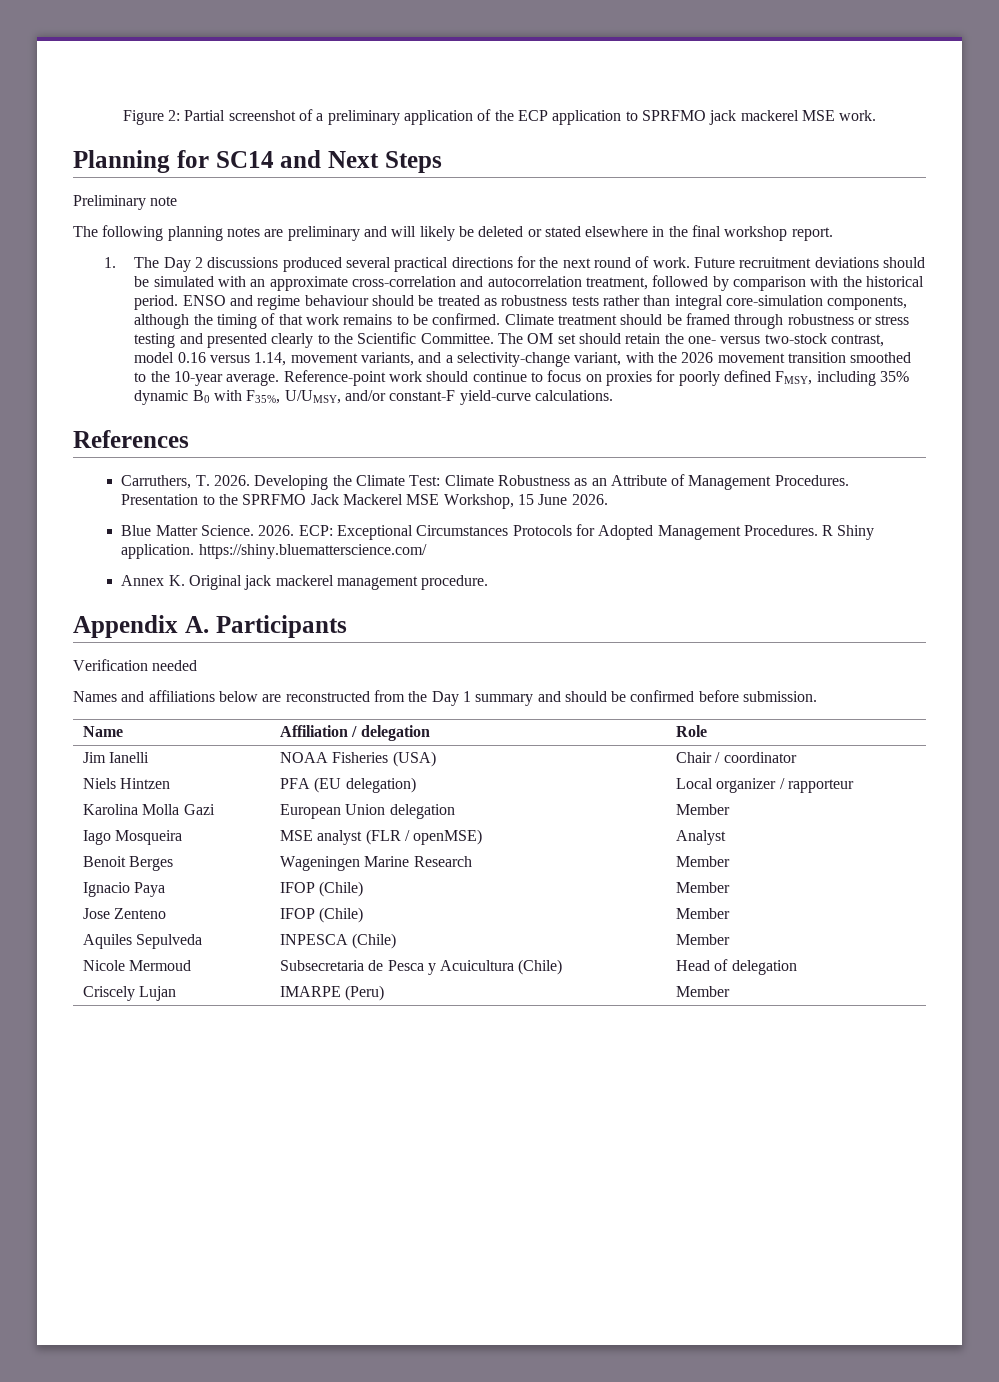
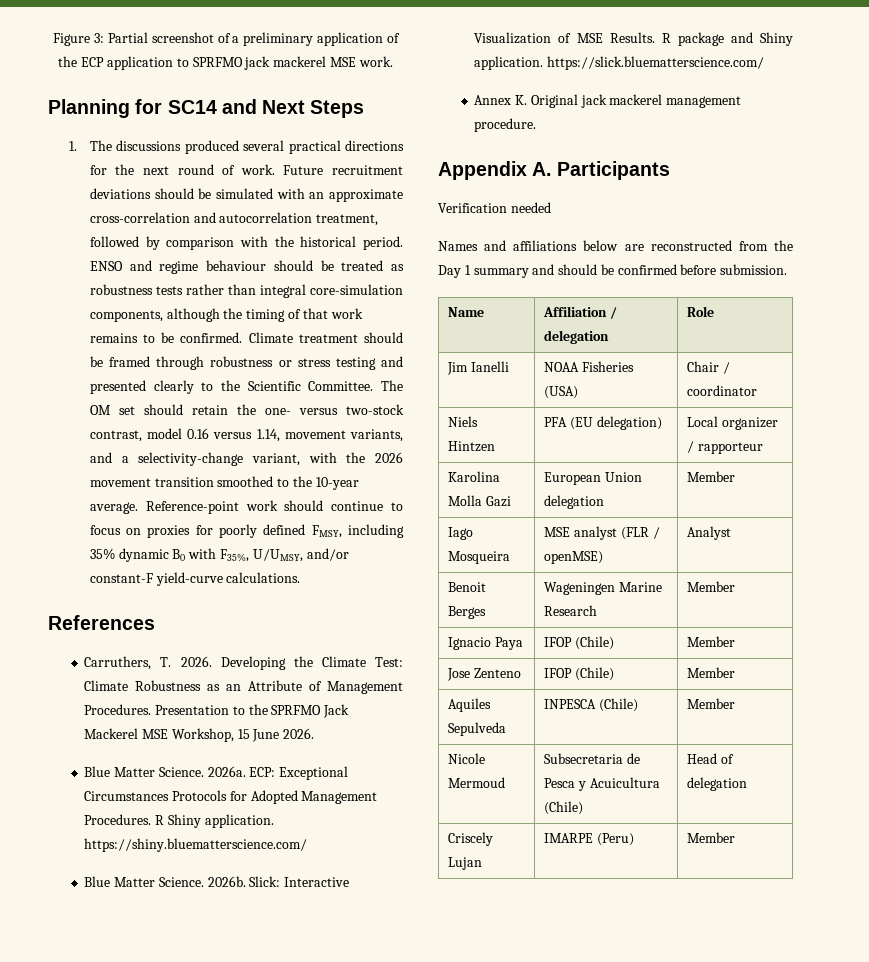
[168,110,181,121] 2: -> [94,33,105,43] 3:
[73,195,178,210] [73,225,833,241] // Preliminary note // The following planning notes are preliminary and will likely be deleted or stated elsewhere in the final workshop report. -> (365, 109) none
[163,257,204,272] Day 2 -> (112, 145) none
[258,525,295,536] 2026. -> [207,766,246,777] 2026a.
(427, 551) none -> [84,876,350,887] [474,32,793,46] [474,56,765,70] // Blue Matter Science. 2026b. Slick: Interactive Visualization of MSE Results. R package and Shiny application. https://slick.bluematterscience.com/

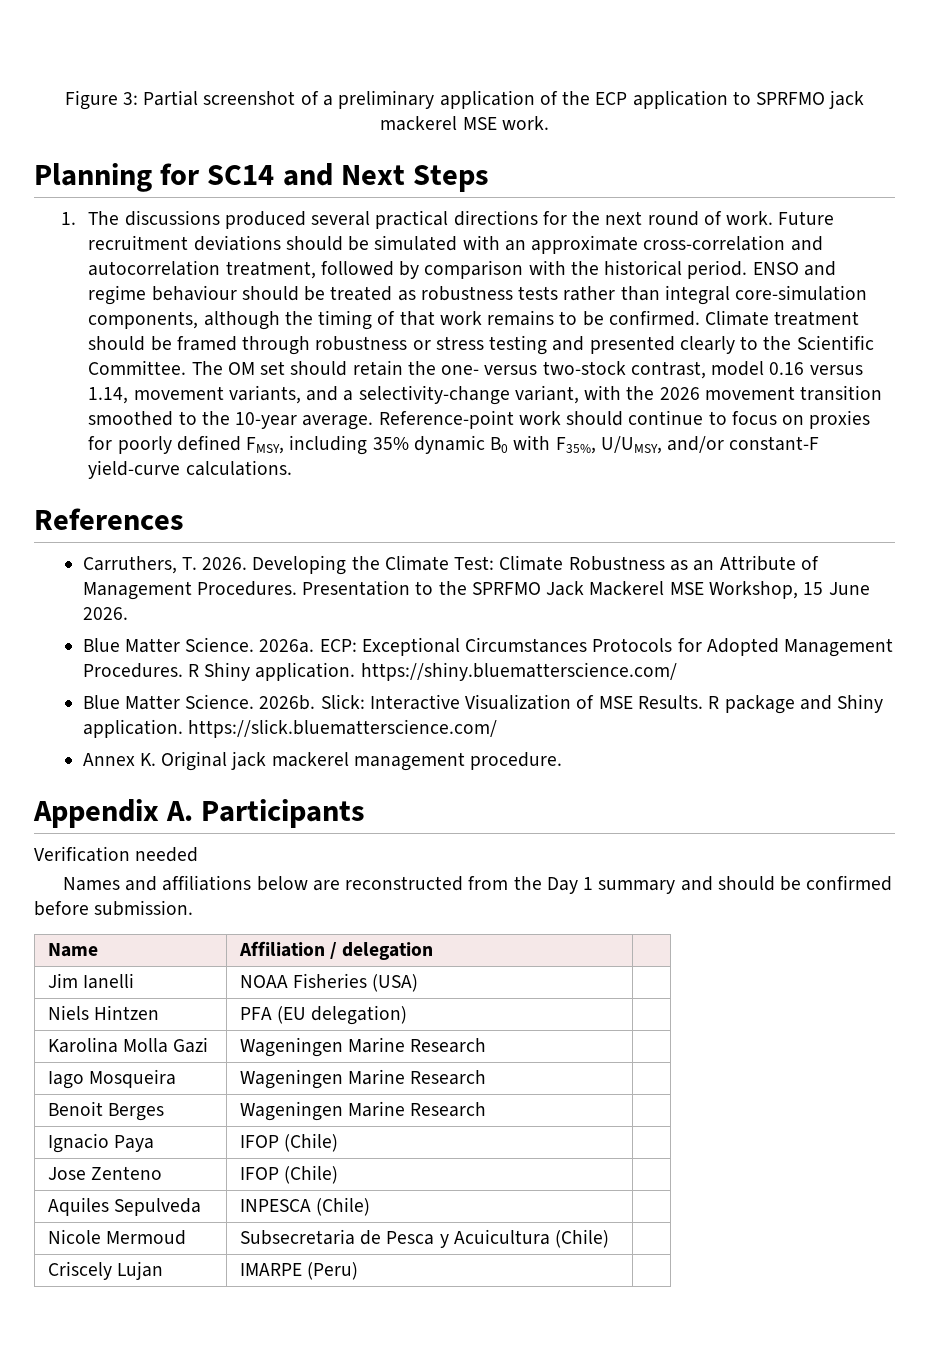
[687,306,715,317] Role -> (434, 951) none
[687,361,731,374] [687,385,758,396] Chair / coordinator -> (419, 983) none
[687,416,779,430] [687,441,764,454] Local organizer / rapporteur -> (408, 1015) none
[544,472,643,485] [544,495,605,509] [687,471,736,482] [448,527,474,540] [448,551,511,564] [544,526,660,540] [544,551,604,564] [687,526,732,540] European Union delegation | Member // Iago Mosqueira | MSE analyst (FLR / openMSE) | Analyst -> [239,1037,487,1057] [47,1069,177,1089] [239,1069,487,1089] Wageningen Marine Research | // Iago Mosqueira | Wageningen Marine Research |
[687,581,736,592] Member -> (487, 1109) none
[687,636,736,647] Member -> (339, 1142) none
[687,667,736,678] Member -> (339, 1174) none
[687,698,736,709] Member -> (371, 1206) none
[687,753,735,764] [687,777,748,791] Head of delegation -> (610, 1238) none
[687,832,736,843] Member -> (359, 1271) none

